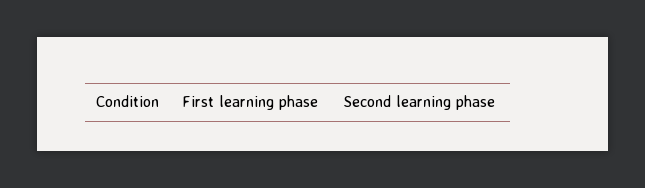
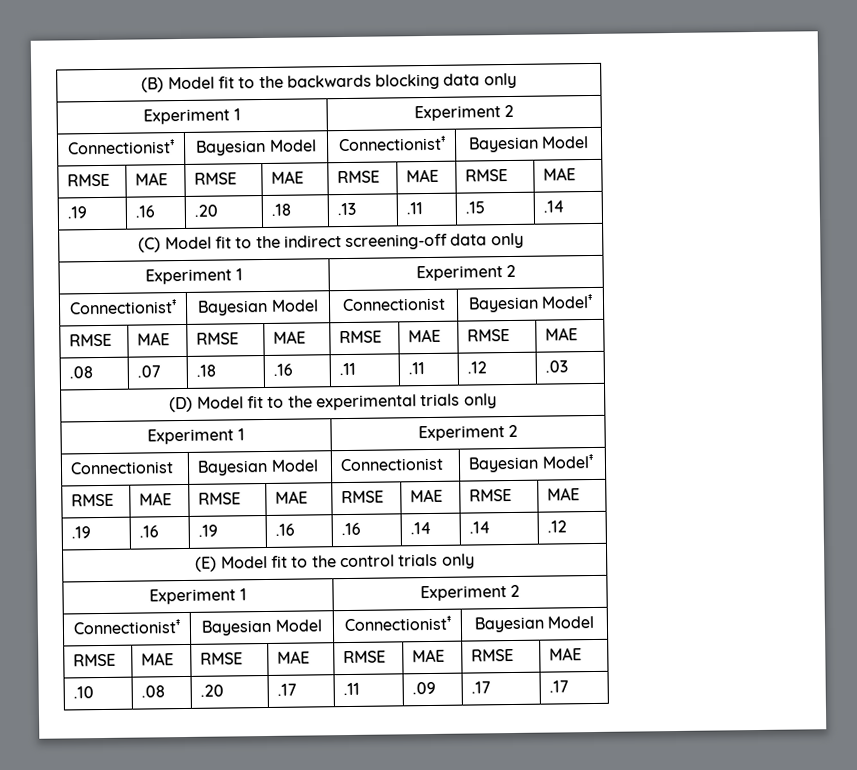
[96,95,160,107] [182,95,319,110] [343,95,496,110] Condition | First learning phase | Second learning phase -> [141,72,517,93] [143,108,241,125] [413,104,515,122] [67,139,175,155] [195,139,317,156] [337,135,446,152] [467,136,590,153] [67,173,111,187] [135,172,169,186] [194,172,238,185] [271,170,305,184] [337,170,381,184] [406,168,440,183] [465,169,509,182] [543,167,577,181] [67,206,88,219] [135,205,156,218] [194,204,219,217] [271,203,292,216] [337,202,357,216] [406,202,424,215] [465,201,486,214] [543,200,565,213] [138,232,524,253] [145,268,243,285] [415,264,517,282] [69,299,177,315] [197,299,319,316] [341,297,446,312] [467,293,594,313] [69,333,113,347] [137,332,171,346] [196,332,240,345] [273,330,307,344] [339,330,383,344] [408,328,442,343] [467,328,511,342] [545,327,579,341] [69,366,94,379] [137,365,162,378] [196,364,217,377] [273,363,294,376] [339,362,357,376] [408,362,426,375] [467,361,488,374] [545,360,569,373] [169,393,497,413] [147,428,245,445] [417,424,519,442] [70,461,175,475] [197,459,319,476] [340,457,445,472] [468,453,594,473] [71,493,115,507] [139,492,173,506] [198,492,242,505] [275,490,309,504] [341,490,385,504] [410,488,444,503] [469,488,513,502] [547,487,581,501] [71,526,92,539] [139,525,160,538] [198,524,219,537] [275,523,296,536] [341,522,362,536] [410,521,432,535] [469,521,491,534] [547,520,568,533] [195,553,475,572] [149,588,247,605] [419,584,521,602] [73,619,181,635] [201,619,323,636] [343,615,451,632] [473,615,595,633] [73,653,117,667] [141,652,175,666] [200,652,244,665] [277,650,311,664] [343,650,387,664] [412,648,446,663] [471,648,515,662] [549,647,583,661] [73,686,95,699] [141,685,166,698] [200,684,225,697] [277,683,298,696] [343,682,361,696] [412,681,437,695] [471,681,492,694] [549,680,570,693] (B) Model fit to the backwards blocking data only // Experiment 1 | Experiment 2 // Connectionist‡ | Bayesian Model | Connectionist‡ | Bayesian Model // RMSE | MAE | RMSE | MAE | RMSE | MAE | RMSE | MAE // .19 | .16 | .20 | .18 | .13 | .11 | .15 | .14 // (C) Model fit to the indirect screening-off data only // Experiment 1 | Experiment 2 // Connectionist‡ | Bayesian Model | Connectionist | Bayesian Model‡ // RMSE | MAE | RMSE | MAE | RMSE | MAE | RMSE | MAE // .08 | .07 | .18 | .16 | .11 | .11 | .12 | .03 // (D) Model fit to the experimental trials only // Experiment 1 | Experiment 2 // Connectionist | Bayesian Model | Connectionist | Bayesian Model‡ // RMSE | MAE | RMSE | MAE | RMSE | MAE | RMSE | MAE // .19 | .16 | .19 | .16 | .16 | .14 | .14 | .12 // (E) Model fit to the control trials only // Experiment 1 | Experiment 2 // Connectionist‡ | Bayesian Model | Connectionist‡ | Bayesian Model // RMSE | MAE | RMSE | MAE | RMSE | MAE | RMSE | MAE // .10 | .08 | .20 | .17 | .11 | .09 | .17 | .17

